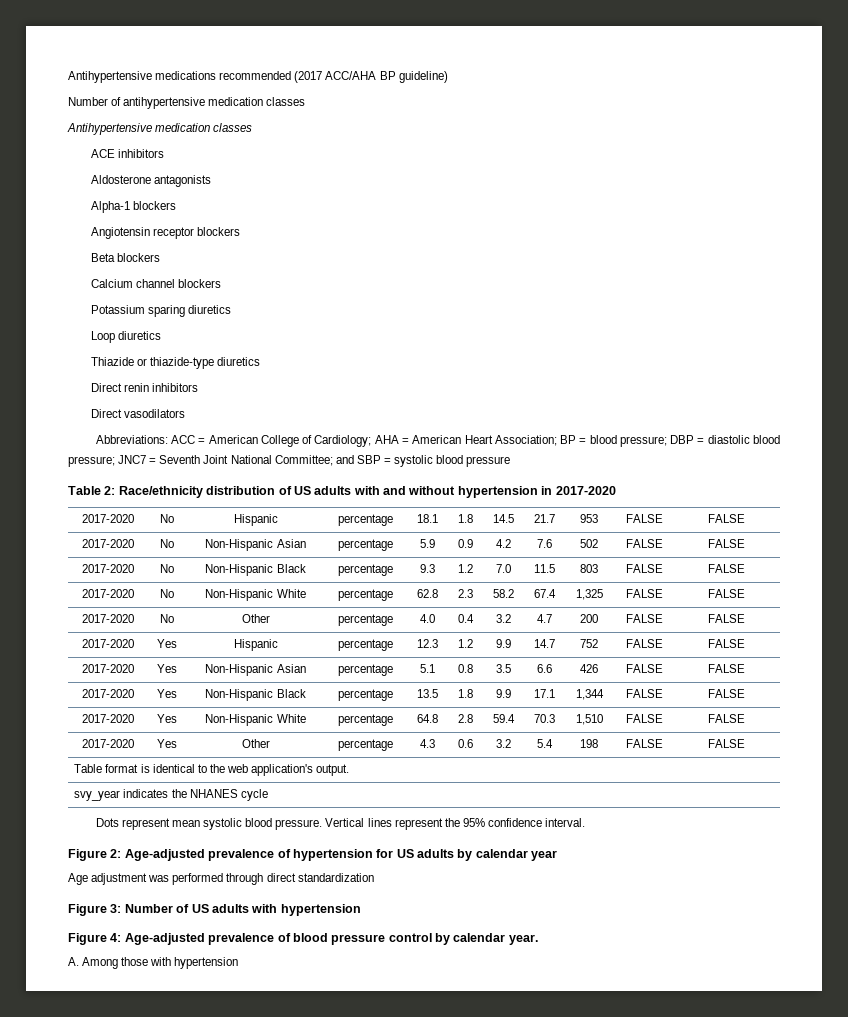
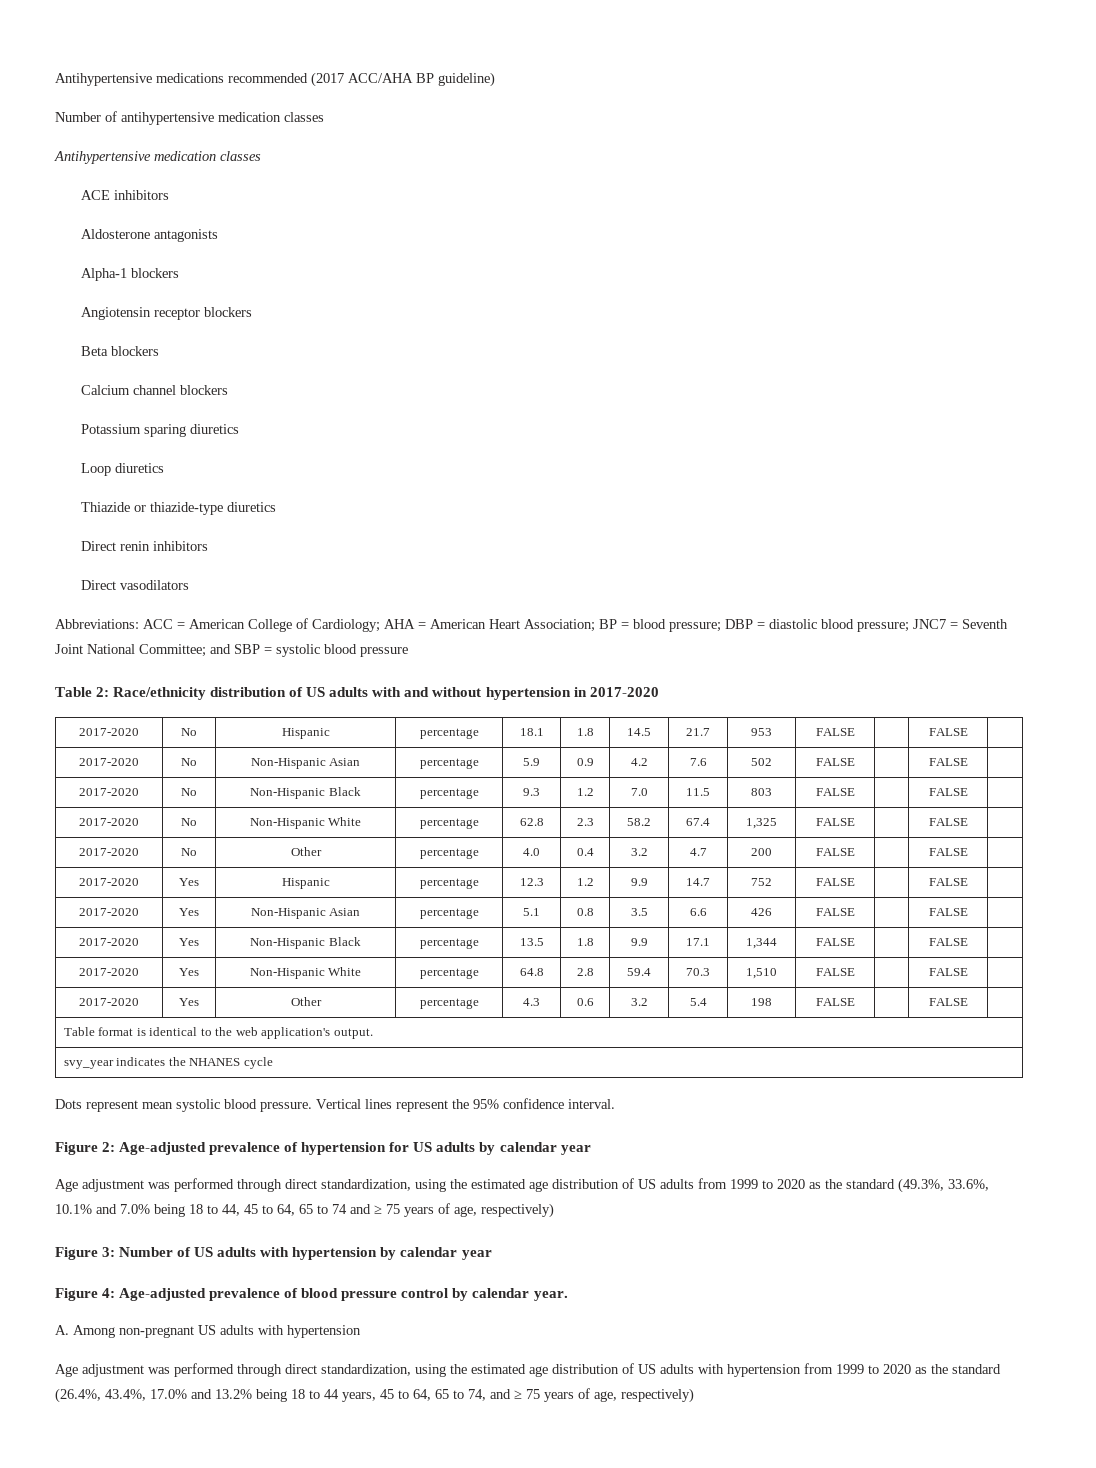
[297,873,374,882] standardization -> [321,1178,989,1193] [55,1203,554,1218] standardization, using the estimated age distribution of US adults from 1999 to 2020 as the standard (49.3%, 33.6%, 10.1% and 7.0% being 18 to 44, 45 to 64, 65 to 74 and ≥ 75 years of age, respectively)
(361, 910) none -> [380,1247,492,1260] by calendar year
[121,957,239,969] those with hypertension -> [119,1325,361,1338] [55,1363,1001,1377] [55,1388,694,1403] non-pregnant US adults with hypertension // Age adjustment was performed through direct standardization, using the estimated age distribution of US adults with hypertension from 1999 to 2020 as the standard (26.4%, 43.4%, 17.0% and 13.2% being 18 to 44 years, 45 to 64, 65 to 74, and ≥ 75 years of age, respectively)

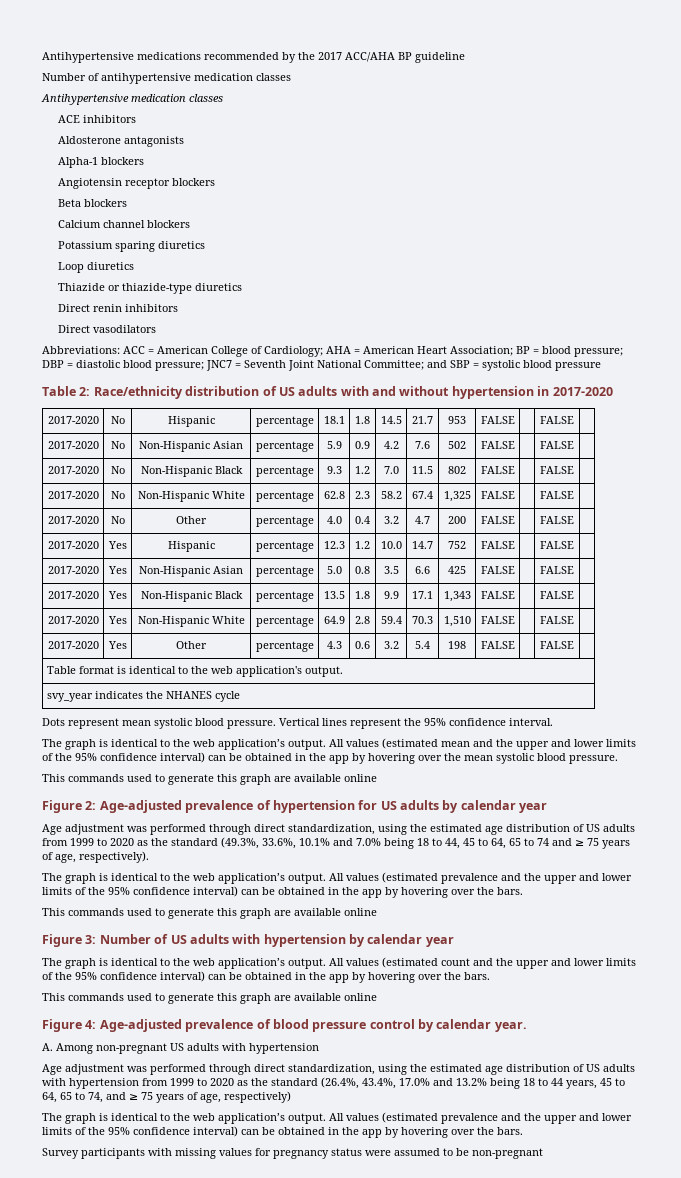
[311,72,344,87] (2017 -> [282,52,342,63] by the 2017
[438,72,495,87] guideline) -> [415,52,465,63] guideline
[751,788,772,796] 803 -> [448,466,466,474] 802
[630,878,648,886] 9.9 -> [380,541,402,549] 10.0
[523,908,540,916] 5.1 -> [326,566,342,574] 5.0
[751,908,772,916] 426 -> [448,566,466,574] 425
[746,938,777,949] 1,344 -> [443,591,471,602] 1,343
[519,968,544,976] 64.8 -> [323,616,345,624] 64.9
(615, 1104) none -> [42,738,636,750] [42,752,618,764] [42,774,377,785] // The graph is identical to the web application’s output. All values (estimated mean and the upper and lower limits of the 95% confidence interval) can be obtained in the app by hovering over the mean systolic blood pressure. // This commands used to generate this graph are available online
[481,1203,554,1218] respectively) -> [79,851,149,863] [42,872,632,884] [42,886,523,898] [42,908,377,919] respectively). // The graph is identical to the web application’s output. All values (estimated prevalence and the upper and lower limits of the 95% confidence interval) can be obtained in the app by hovering over the bars. // This commands used to generate this graph are available online
(492, 1255) none -> [42,957,636,969] [42,971,490,983] [42,993,377,1004] // The graph is identical to the web application’s output. All values (estimated count and the upper and lower limits of the 95% confidence interval) can be obtained in the app by hovering over the bars. // This commands used to generate this graph are available online
(694, 1395) none -> [42,1112,632,1124] [42,1126,523,1138] [42,1148,543,1159] // The graph is identical to the web application’s output. All values (estimated prevalence and the upper and lower limits of the 95% confidence interval) can be obtained in the app by hovering over the bars. // Survey participants with missing values for pregnancy status were assumed to be non-pregnant

